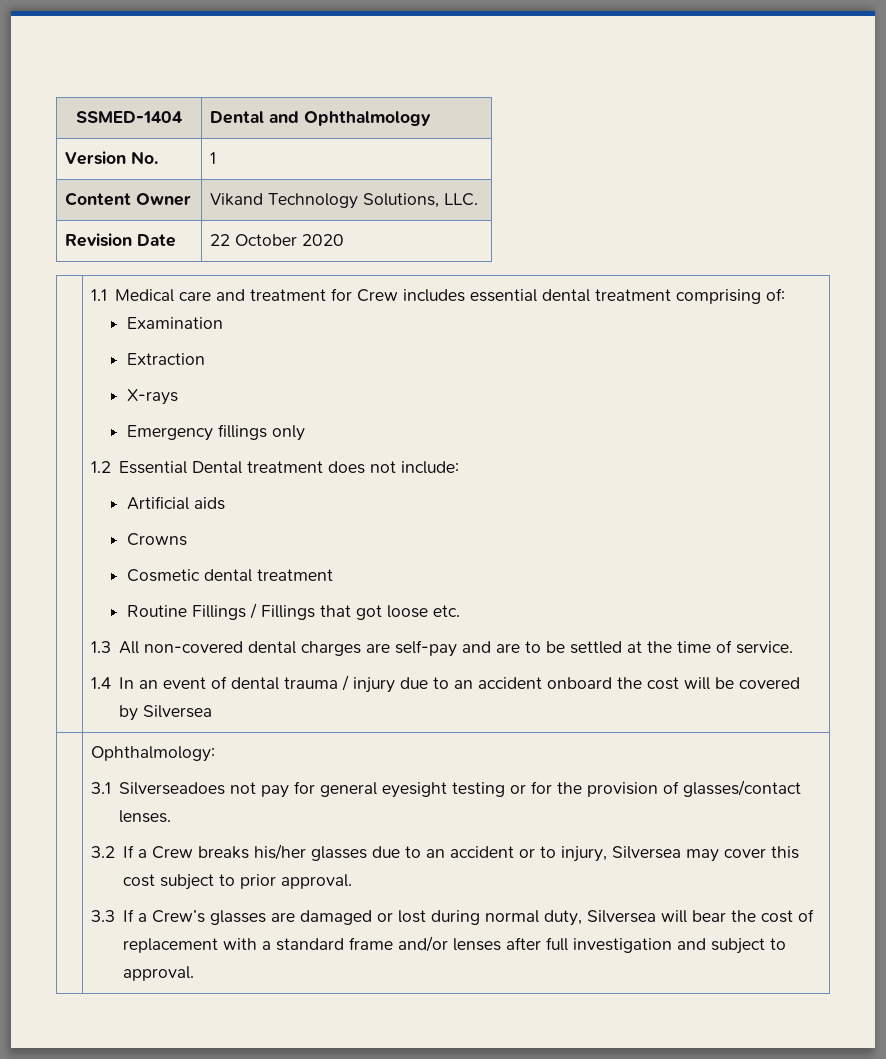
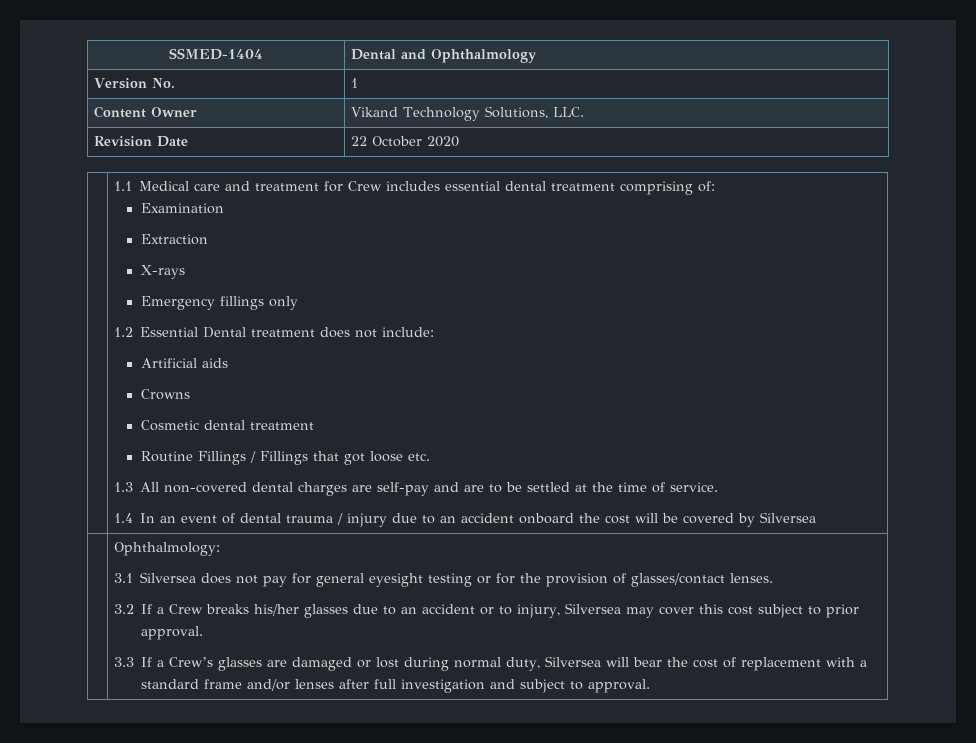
[119,782,226,795] Silverseadoes -> [139,572,231,584] Silversea does

